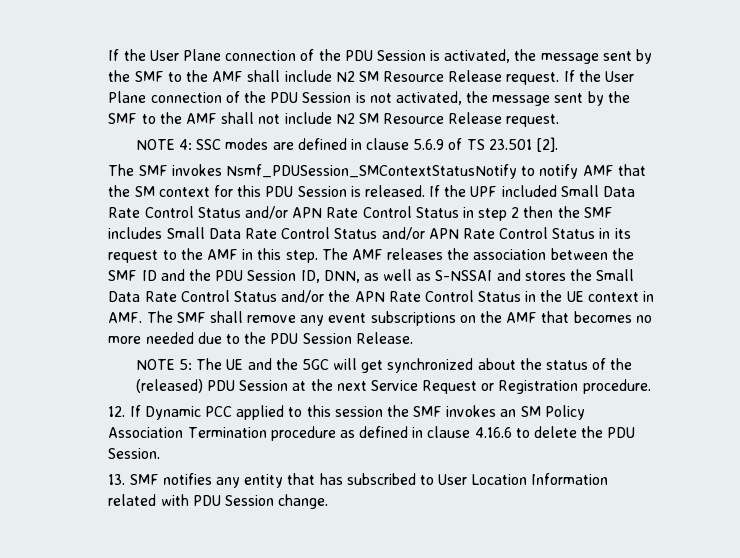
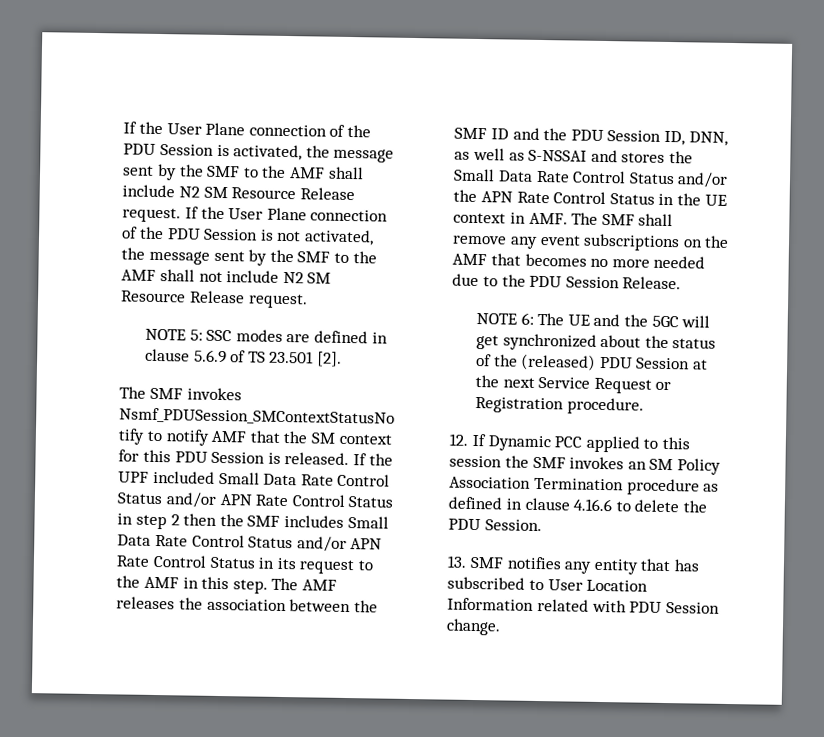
[178,139,192,150] 4: -> [189,329,203,341] 5:
[178,359,192,370] 5: -> [520,312,534,325] 6:

